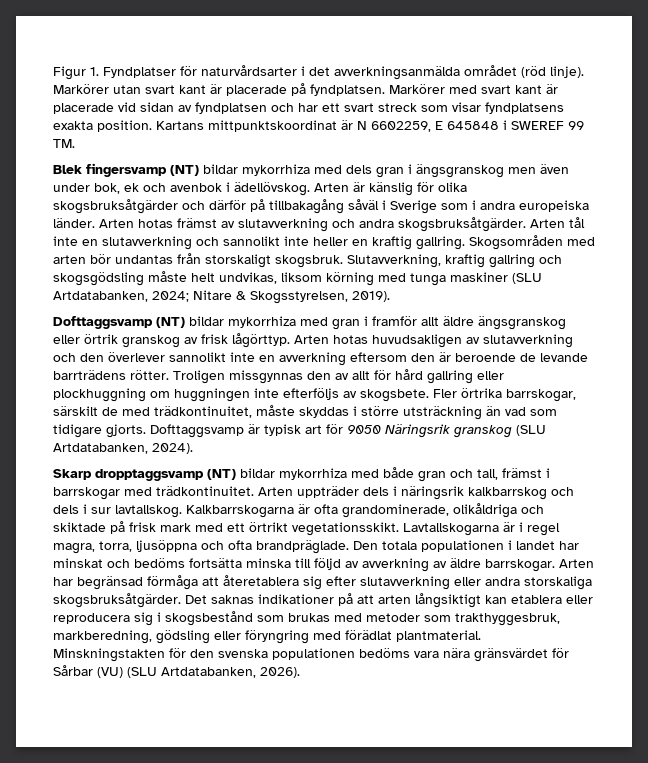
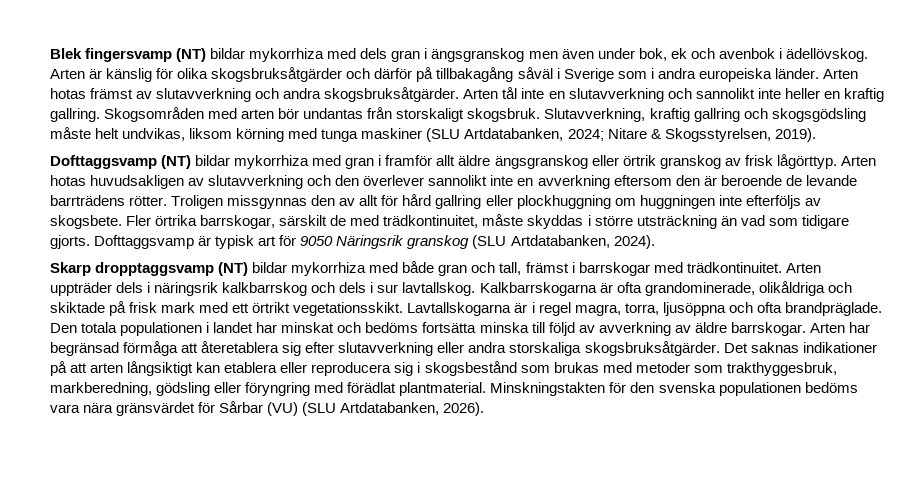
[53,65,584,80] [53,83,558,96] [53,102,564,114] [53,120,584,132] [53,139,75,148] Figur 1. Fyndplatser för naturvårdsarter i det avverkningsanmälda området (röd linje). Markörer utan svart kant är placerade på fyndplatsen. Markörer med svart kant är placerade vid sidan av fyndplatsen och har ett svart streck som visar fyndplatsens exakta position. Kartans mittpunktskoordinat är N 6602259, E 645848 i SWEREF 99 TM. // -> (50, 53) none

